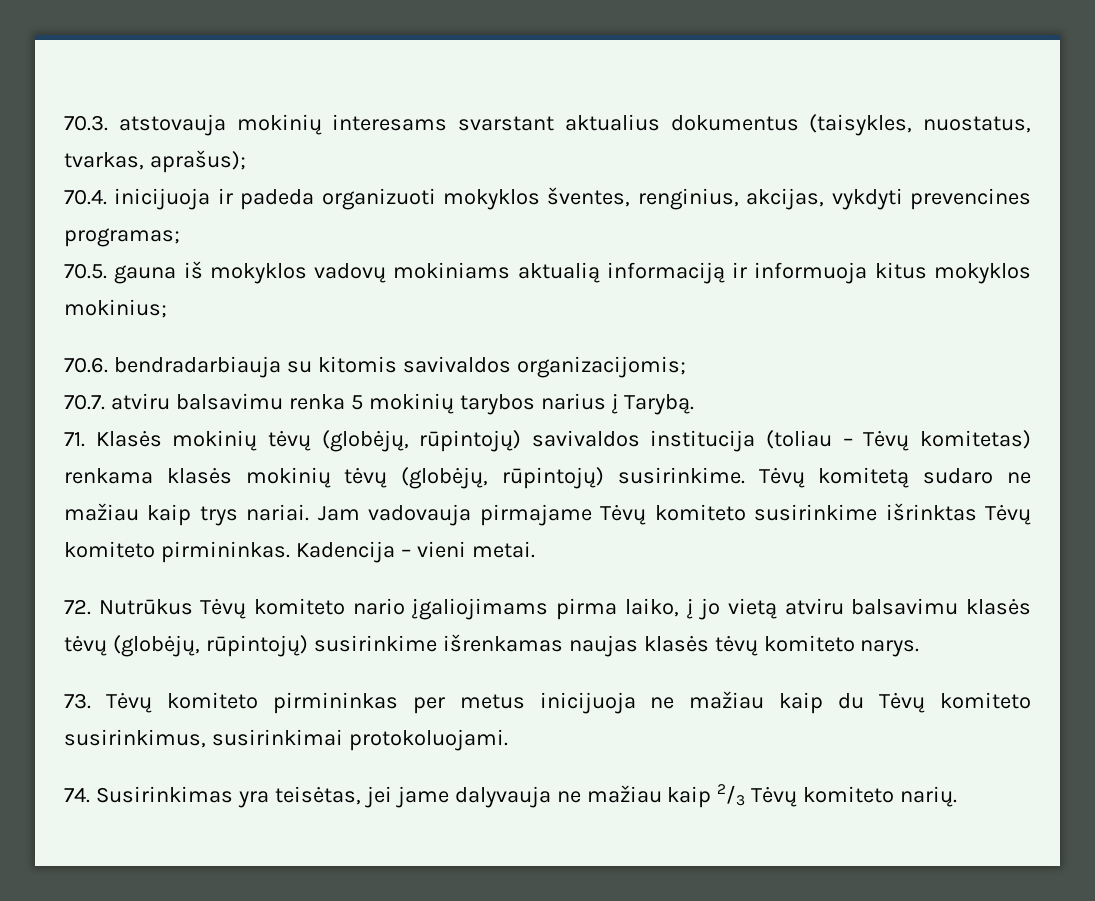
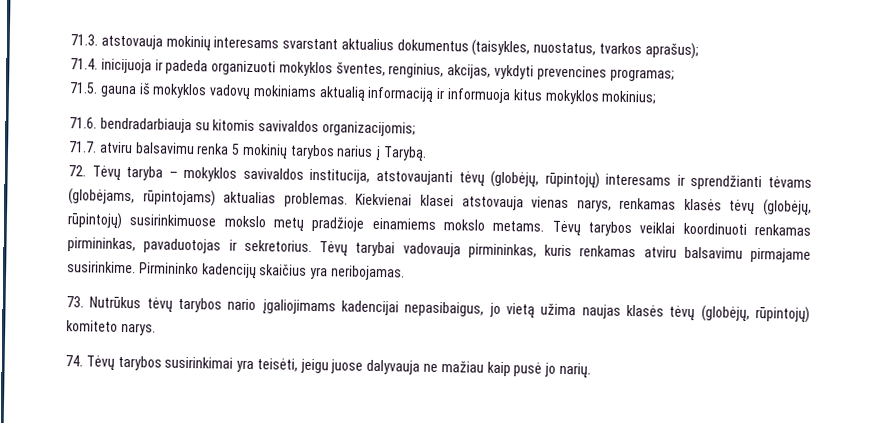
[64,115,108,131] 70.3. -> [70,34,98,46] 71.3.
[64,152,144,170] tvarkas, -> [599,42,643,55] tvarkos
[64,189,107,205] 70.4. -> [70,58,98,70] 71.4.
[64,263,107,279] 70.5. -> [69,82,98,94] 71.5.
[64,357,108,373] 70.6. -> [69,117,97,129] 71.6.
[64,394,105,410] 70.7. -> [69,141,97,153] 71.7.
[64,430,1031,452] [64,467,1031,489] [64,503,1032,526] [64,541,535,563] [64,598,1032,620] [64,634,563,657] 71. Klasės mokinių tėvų (globėjų, rūpintojų) savivaldos institucija (toliau – Tėvų komitetas) renkama klasės mokinių tėvų (globėjų, rūpintojų) susirinkime. Tėvų komitetą sudaro ne mažiau kaip trys nariai. Jam vadovauja pirmajame Tėvų komiteto susirinkime išrinktas Tėvų komiteto pirmininkas. Kadencija – vieni metai. // 72. Nutrūkus Tėvų komiteto nario įgaliojimams pirma laiko, į jo vietą atviru balsavimu klasės tėvų (globėjų, rūpintojų) susirinkime išrenkamas -> [68,165,812,191] [68,188,812,216] [67,212,812,237] [67,237,811,263] [67,261,405,281] [66,296,577,319] 72. Tėvų taryba – mokyklos savivaldos institucija, atstovaujanti tėvų (globėjų, rūpintojų) interesams ir sprendžianti tėvams (globėjams, rūpintojams) aktualias problemas. Kiekvienai klasei atstovauja vienas narys, renkamas klasės tėvų (globėjų, rūpintojų) susirinkimuose mokslo metų pradžioje einamiems mokslo metams. Tėvų tarybos veiklai koordinuoti renkamas pirmininkas, pavaduotojas ir sekretorius. Tėvų tarybai vadovauja pirmininkas, kuris renkamas atviru balsavimu pirmajame susirinkime. Pirmininko kadencijų skaičius yra neribojamas. // 73. Nutrūkus tėvų tarybos nario įgaliojimams kadencijai nepasibaigus, jo vietą užima
(758, 645) none -> [700,305,811,323] (globėjų, rūpintojų)
[64,691,1031,714] [64,729,508,751] [64,786,449,808] 73. Tėvų komiteto pirmininkas per metus inicijuoja ne mažiau kaip du Tėvų komiteto susirinkimus, susirinkimai protokoluojami. // 74. Susirinkimas yra teisėtas, jei jame -> [65,355,364,374] 74. Tėvų tarybos susirinkimai yra teisėti, jeigu juose
[717,784,895,807] 2/3 Tėvų komiteto -> [513,362,557,377] pusė jo

